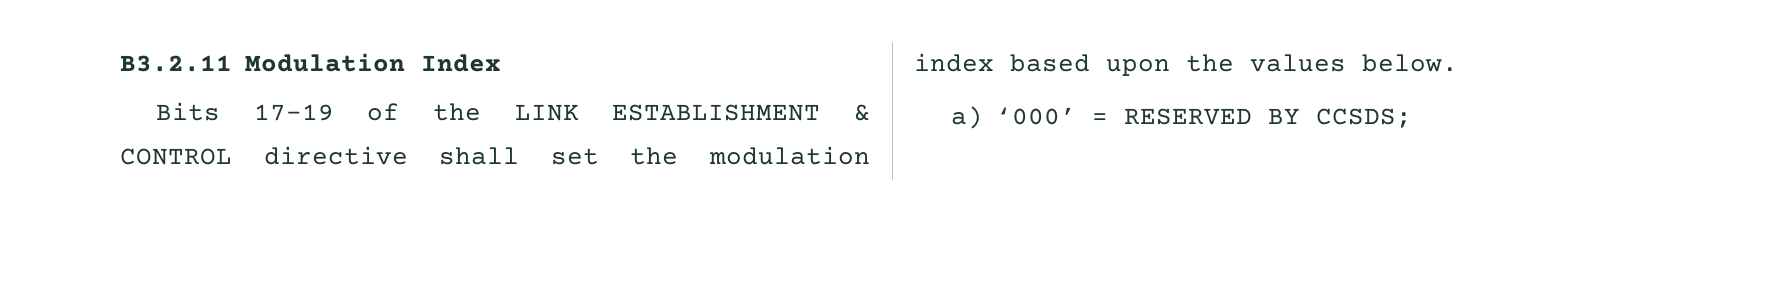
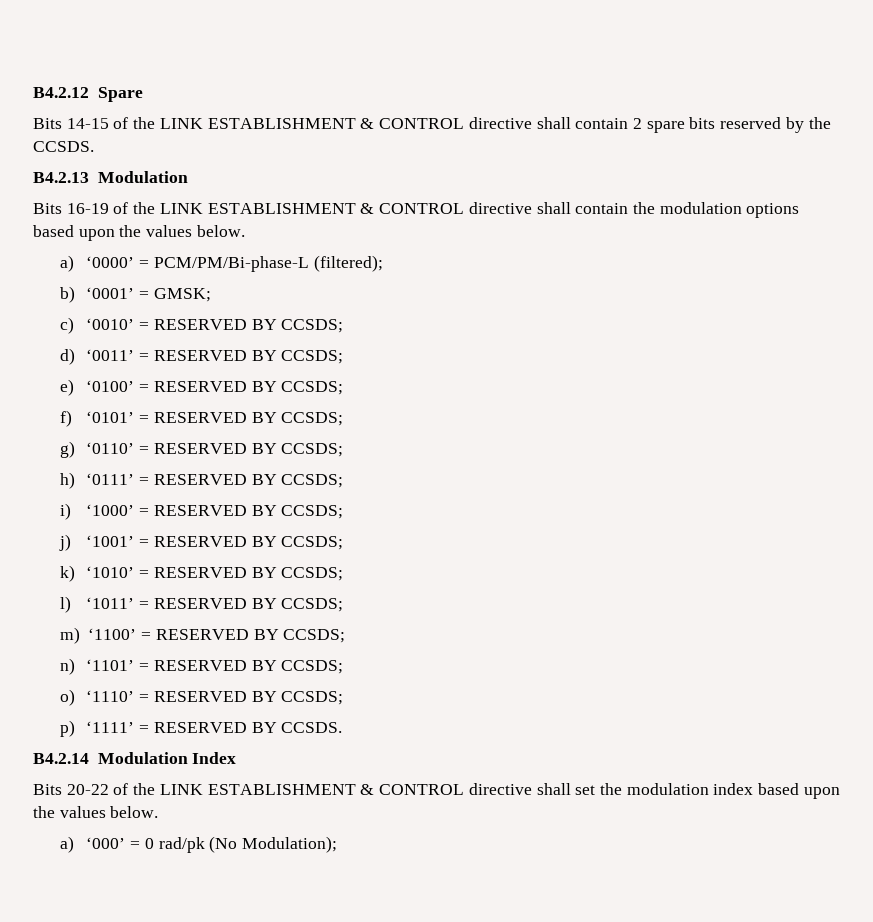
[120,55,232,72] B3.2.11 -> [33,87,143,102] [33,117,831,133] [33,141,94,152] [33,171,188,183] [33,202,800,218] [33,225,245,241] [59,255,383,272] [59,286,211,303] [59,317,344,334] [59,348,344,365] [59,379,344,396] [59,410,344,427] [59,441,344,458] [59,472,344,489] [59,503,344,520] [58,534,344,551] [59,565,344,582] [59,596,344,613] [59,627,346,644] [59,658,344,675] [59,689,344,706] [59,720,343,737] [33,753,89,764] B4.2.12 Spare // Bits 14-15 of the LINK ESTABLISHMENT & CONTROL directive shall contain 2 spare bits reserved by the CCSDS. // B4.2.13 Modulation // Bits 16-19 of the LINK ESTABLISHMENT & CONTROL directive shall contain the modulation options based upon the values below. // a) ‘0000’ = PCM/PM/Bi-phase-L (filtered); // b) ‘0001’ = GMSK; // c) ‘0010’ = RESERVED BY CCSDS; // d) ‘0011’ = RESERVED BY CCSDS; // e) ‘0100’ = RESERVED BY CCSDS; // f) ‘0101’ = RESERVED BY CCSDS; // g) ‘0110’ = RESERVED BY CCSDS; // h) ‘0111’ = RESERVED BY CCSDS; // i) ‘1000’ = RESERVED BY CCSDS; // j) ‘1001’ = RESERVED BY CCSDS; // k) ‘1010’ = RESERVED BY CCSDS; // l) ‘1011’ = RESERVED BY CCSDS; // m) ‘1100’ = RESERVED BY CCSDS; // n) ‘1101’ = RESERVED BY CCSDS; // o) ‘1110’ = RESERVED BY CCSDS; // p) ‘1111’ = RESERVED BY CCSDS. // B4.2.14
[253,104,334,121] 17-19 -> [66,784,109,795] 20-22
[1123,108,1412,128] RESERVED BY CCSDS; -> [144,836,337,853] 0 rad/pk (No Modulation);

